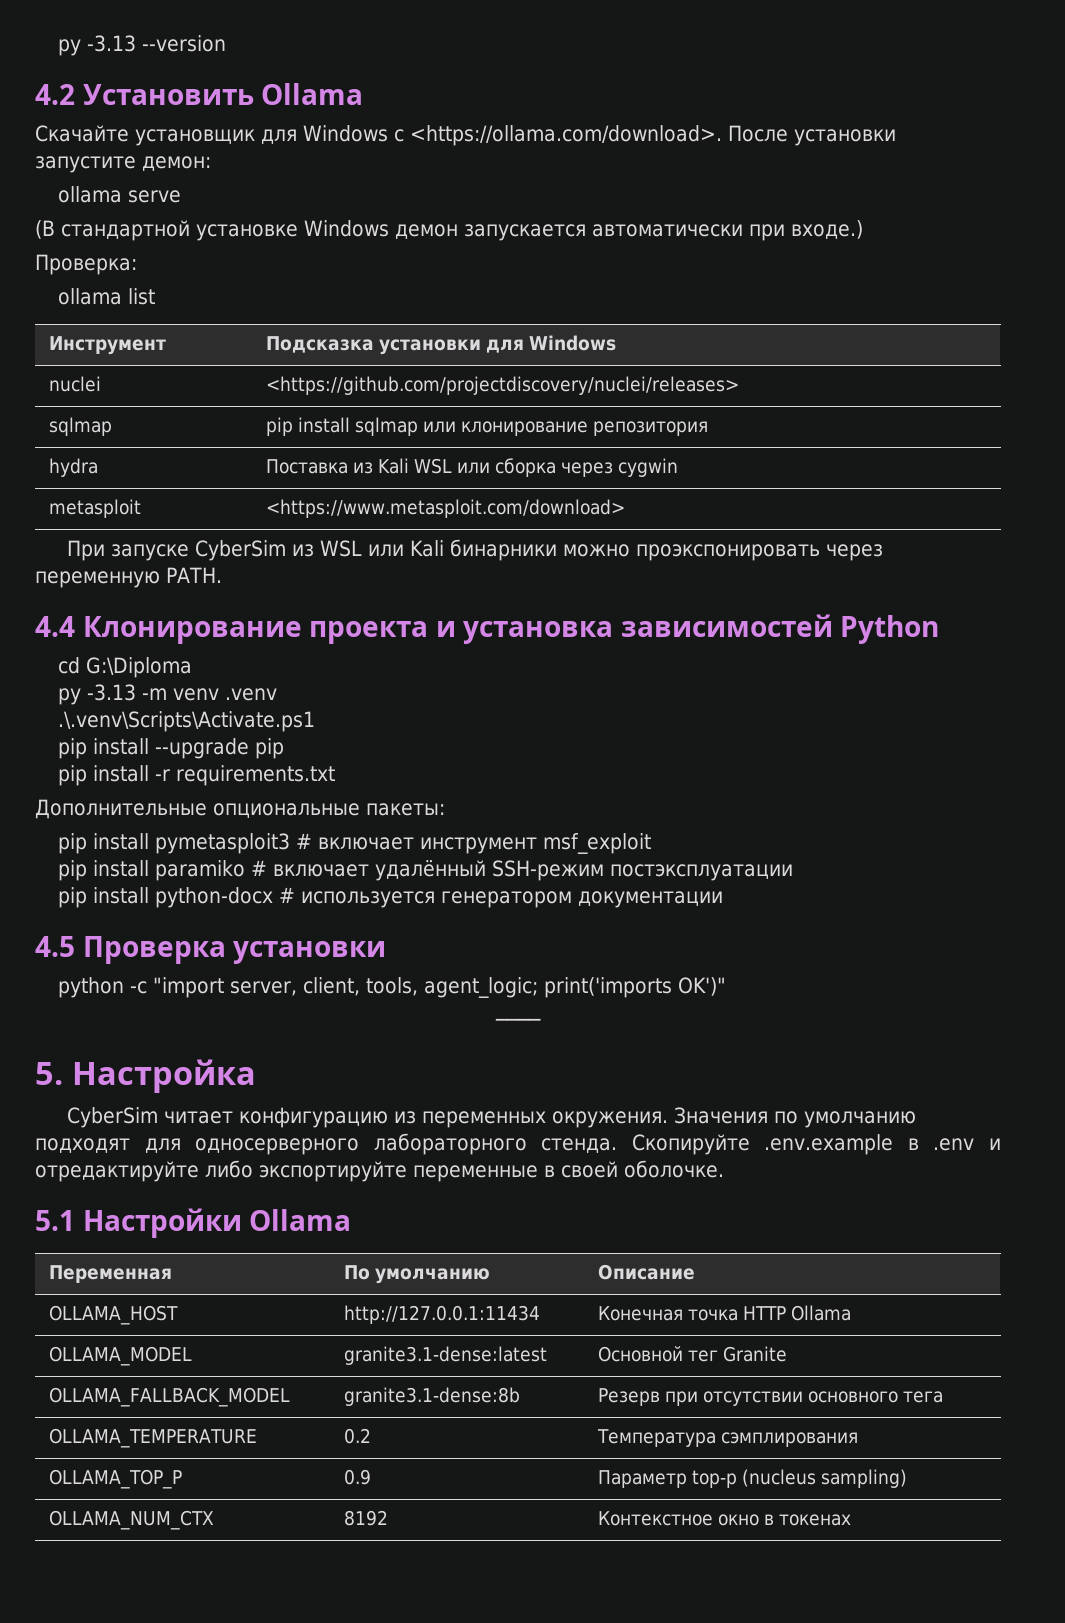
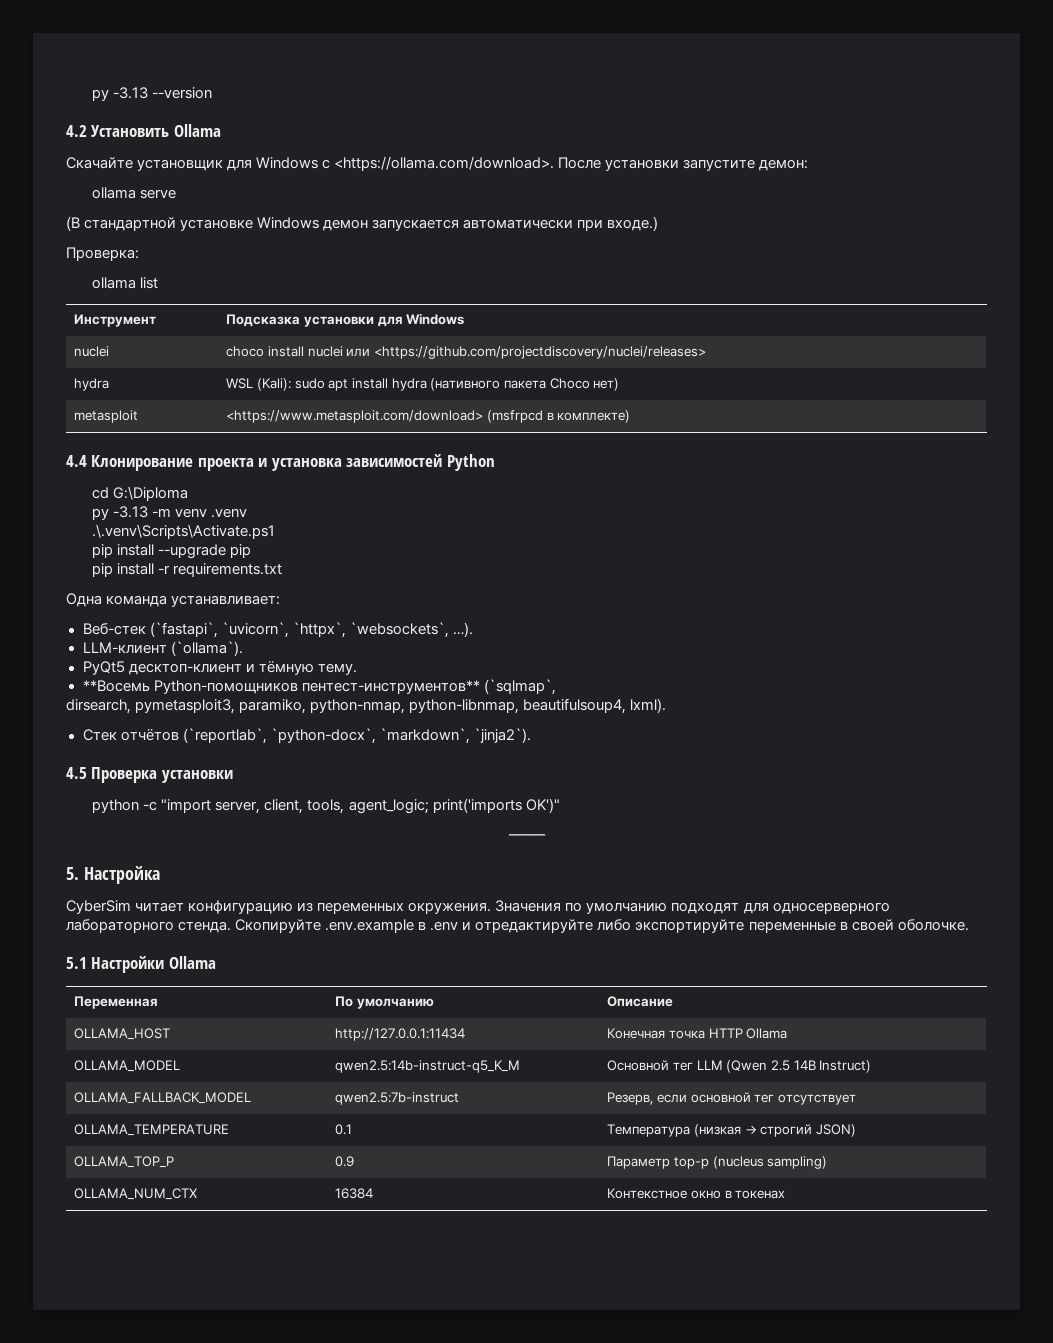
[265,376,739,395] [48,417,112,436] [265,417,708,436] [48,458,98,477] [265,458,678,477] [48,499,141,518] [265,499,625,518] [67,539,884,561] [35,567,222,588] <https://github.com/projectdiscovery/nuclei/releases> // sqlmap | pip install sqlmap или клонирование репозитория // hydra | Поставка из Kali WSL или сборка через cygwin // metasploit | <https://www.metasploit.com/download> // При запуске CyberSim из WSL или Kali бинарники можно проэкспонировать через переменную PATH. -> [226,346,706,359] [74,378,110,391] [226,378,620,391] [74,410,139,423] [226,410,631,423] choco install nuclei или <https://github.com/projectdiscovery/nuclei/releases> // hydra | WSL (Kali): sudo apt install hydra (нативного пакета Choco нет) // metasploit | <https://www.metasploit.com/download> (msfrpcd в комплекте)
[35,799,445,819] [57,833,651,854] [57,860,793,881] [57,887,723,908] Дополнительные опциональные пакеты: // pip install pymetasploit3 # включает инструмент msf_exploit // pip install paramiko # включает удалённый SSH-режим постэксплуатации // pip install python-docx # используется генератором документации -> [66,593,281,607] [82,622,473,638] [82,641,243,656] [82,661,357,675] [82,679,556,695] [66,698,667,714] [82,728,531,744] Одна команда устанавливает: // Веб-стек (`fastapi`, `uvicorn`, `httpx`, `websockets`, …). // LLM-клиент (`ollama`). // PyQt5 десктоп-клиент и тёмную тему. // **Восемь Python-помощников пентест-инструментов** (`sqlmap`, // dirsearch, pymetasploit3, paramiko, python-nmap, python-libnmap, beautifulsoup4, lxml). // Стек отчётов (`reportlab`, `python-docx`, `markdown`, `jinja2`).
[343,1346,547,1365] granite3.1-dense:latest -> [335,1060,521,1073] qwen2.5:14b-instruct-q5_K_M
[722,1346,787,1362] [48,1387,290,1407] [343,1387,520,1406] [597,1388,943,1406] Granite // OLLAMA_FALLBACK_MODEL | granite3.1-dense:8b | Резерв при отсутствии основного тега -> [696,1060,872,1073] [74,1092,252,1104] [335,1092,460,1105] [607,1092,856,1105] LLM (Qwen 2.5 14B Instruct) // OLLAMA_FALLBACK_MODEL | qwen2.5:7b-instruct | Резерв, если основной тег отсутствует
[343,1428,371,1444] 0.2 -> [335,1124,353,1135] 0.1
[720,1432,858,1447] сэмплирования -> [693,1124,856,1137] (низкая → строгий JSON)
[343,1510,388,1526] 8192 -> [335,1188,374,1199] 16384

